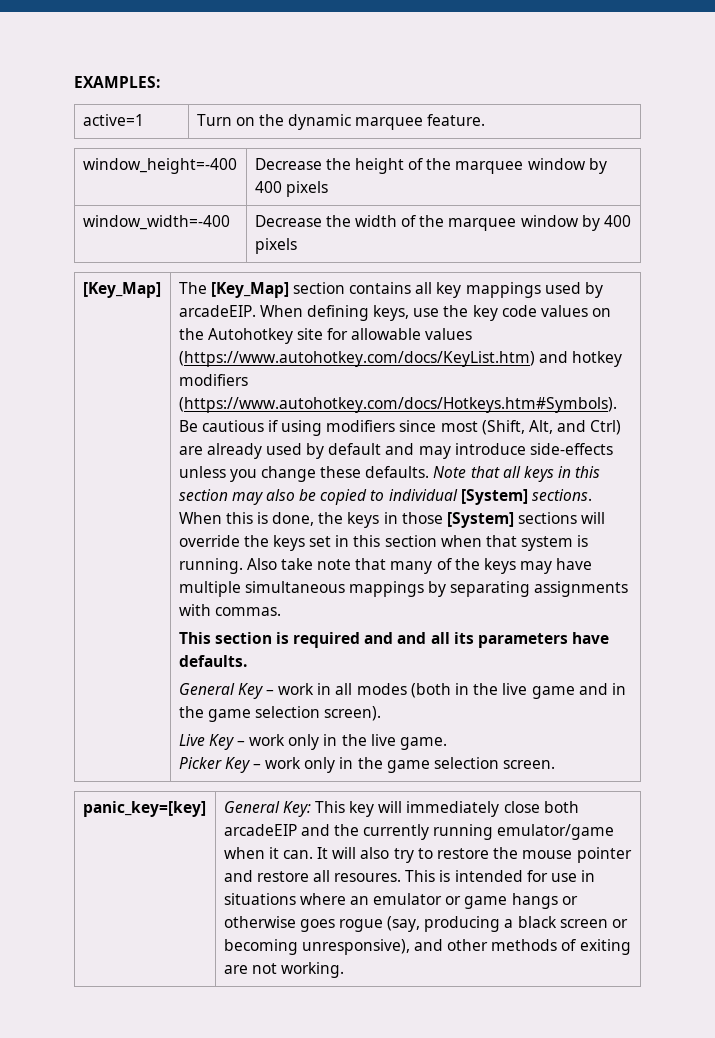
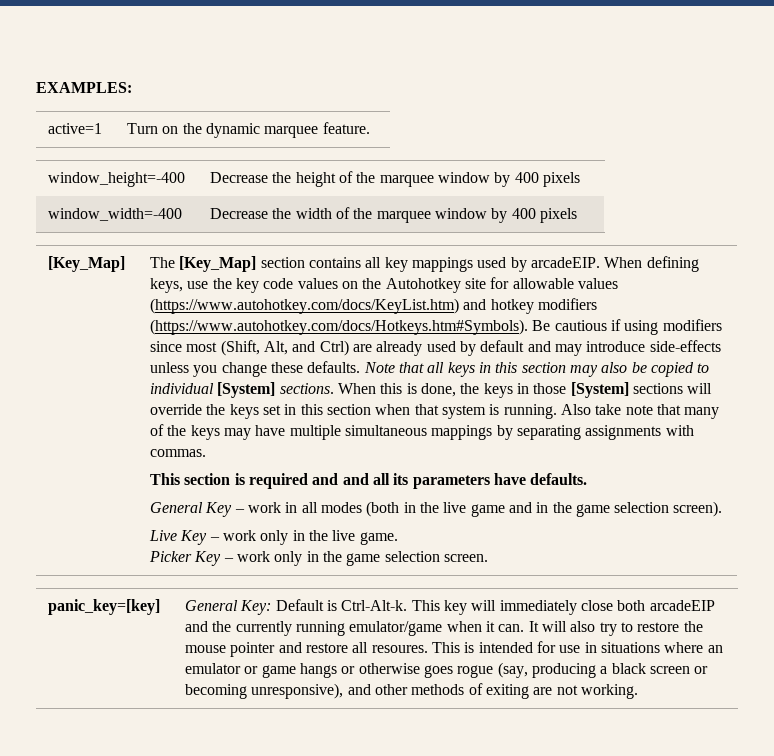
(311, 809) none -> [275,599,408,611] Default is Ctrl-Alt-k.

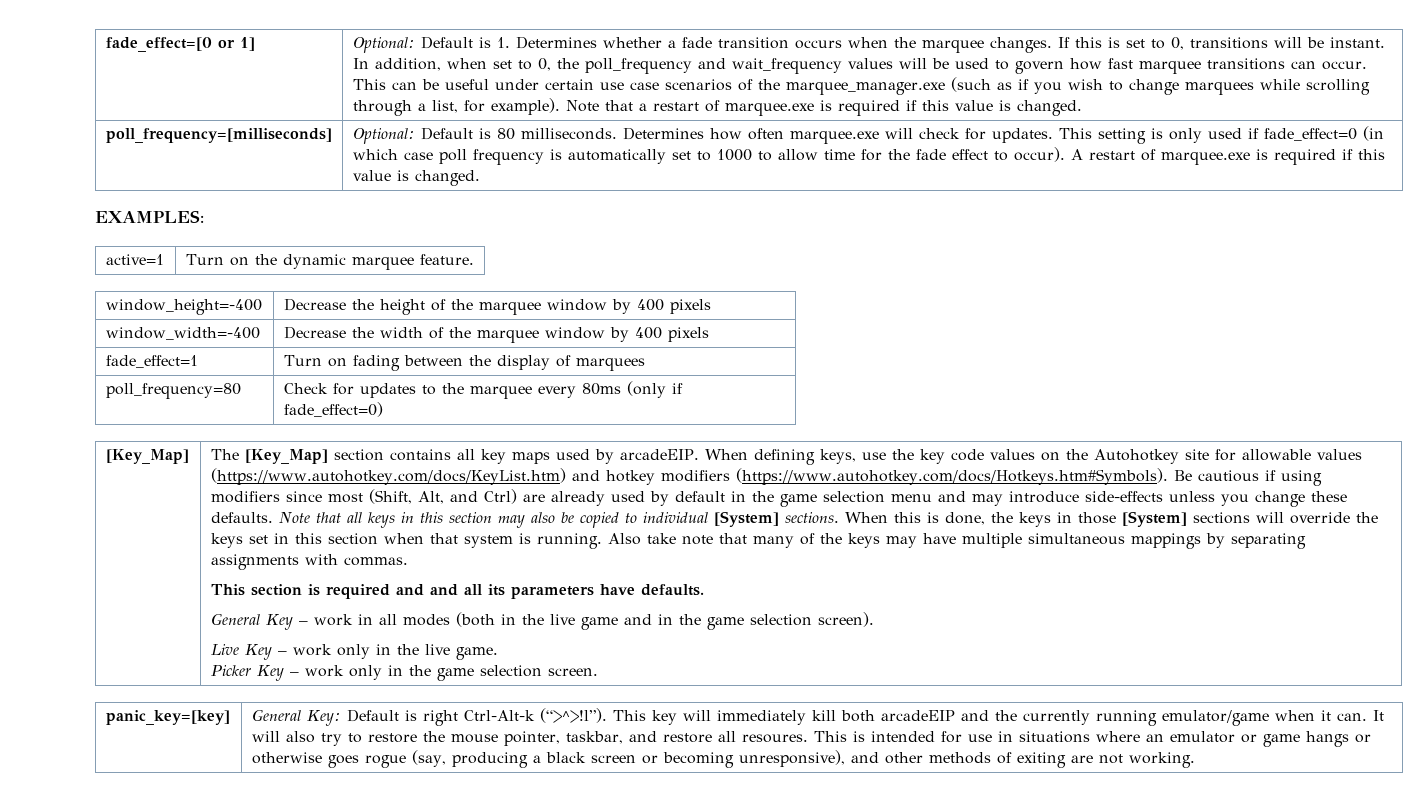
(36, 87) none -> [105,37,255,52] [352,36,1385,53] [352,58,1367,74] [352,77,1370,95] [352,98,1082,116] [105,128,332,143] [352,126,1384,144] [352,147,1385,165] [352,170,480,186] fade_effect=[0 or 1] | Optional: Default is 1. Determines whether a fade transition occurs when the marquee changes. If this is set to 0, transitions will be instant. In addition, when set to 0, the poll_frequency and wait_frequency values will be used to govern how fast marquee transitions can occur. This can be useful under certain use case scenarios of the marquee_manager.exe (such as if you wish to change marquees while scrolling through a list, for example). Note that a restart of marquee.exe is required if this value is changed. // poll_frequency=[milliseconds] | Optional: Default is 80 milliseconds. Determines how often marquee.exe will check for updates. This setting is only used if fade_effect=0 (in which case poll frequency is automatically set to 1000 to allow time for the fade effect to occur). A restart of marquee.exe is required if this value is changed. //
(577, 215) none -> [105,355,198,368] [283,355,645,371] [105,383,241,399] [283,381,683,399] [283,402,383,417] // fade_effect=1 | Turn on fading between the display of marquees // poll_frequency=80 | Check for updates to the marquee every 80ms (only if fade_effect=0)
[411,257,473,272] mappings -> [511,452,550,464] maps
(525, 346) none -> [730,491,932,507] in the game selection menu
[341,600,408,611] Ctrl-Alt-k. -> [422,708,607,726] right Ctrl-Alt-k (“>^>!l”).
[580,600,613,611] close -> [811,710,836,721] kill
[230,642,276,657] pointer -> [503,731,623,746] pointer, taskbar,

